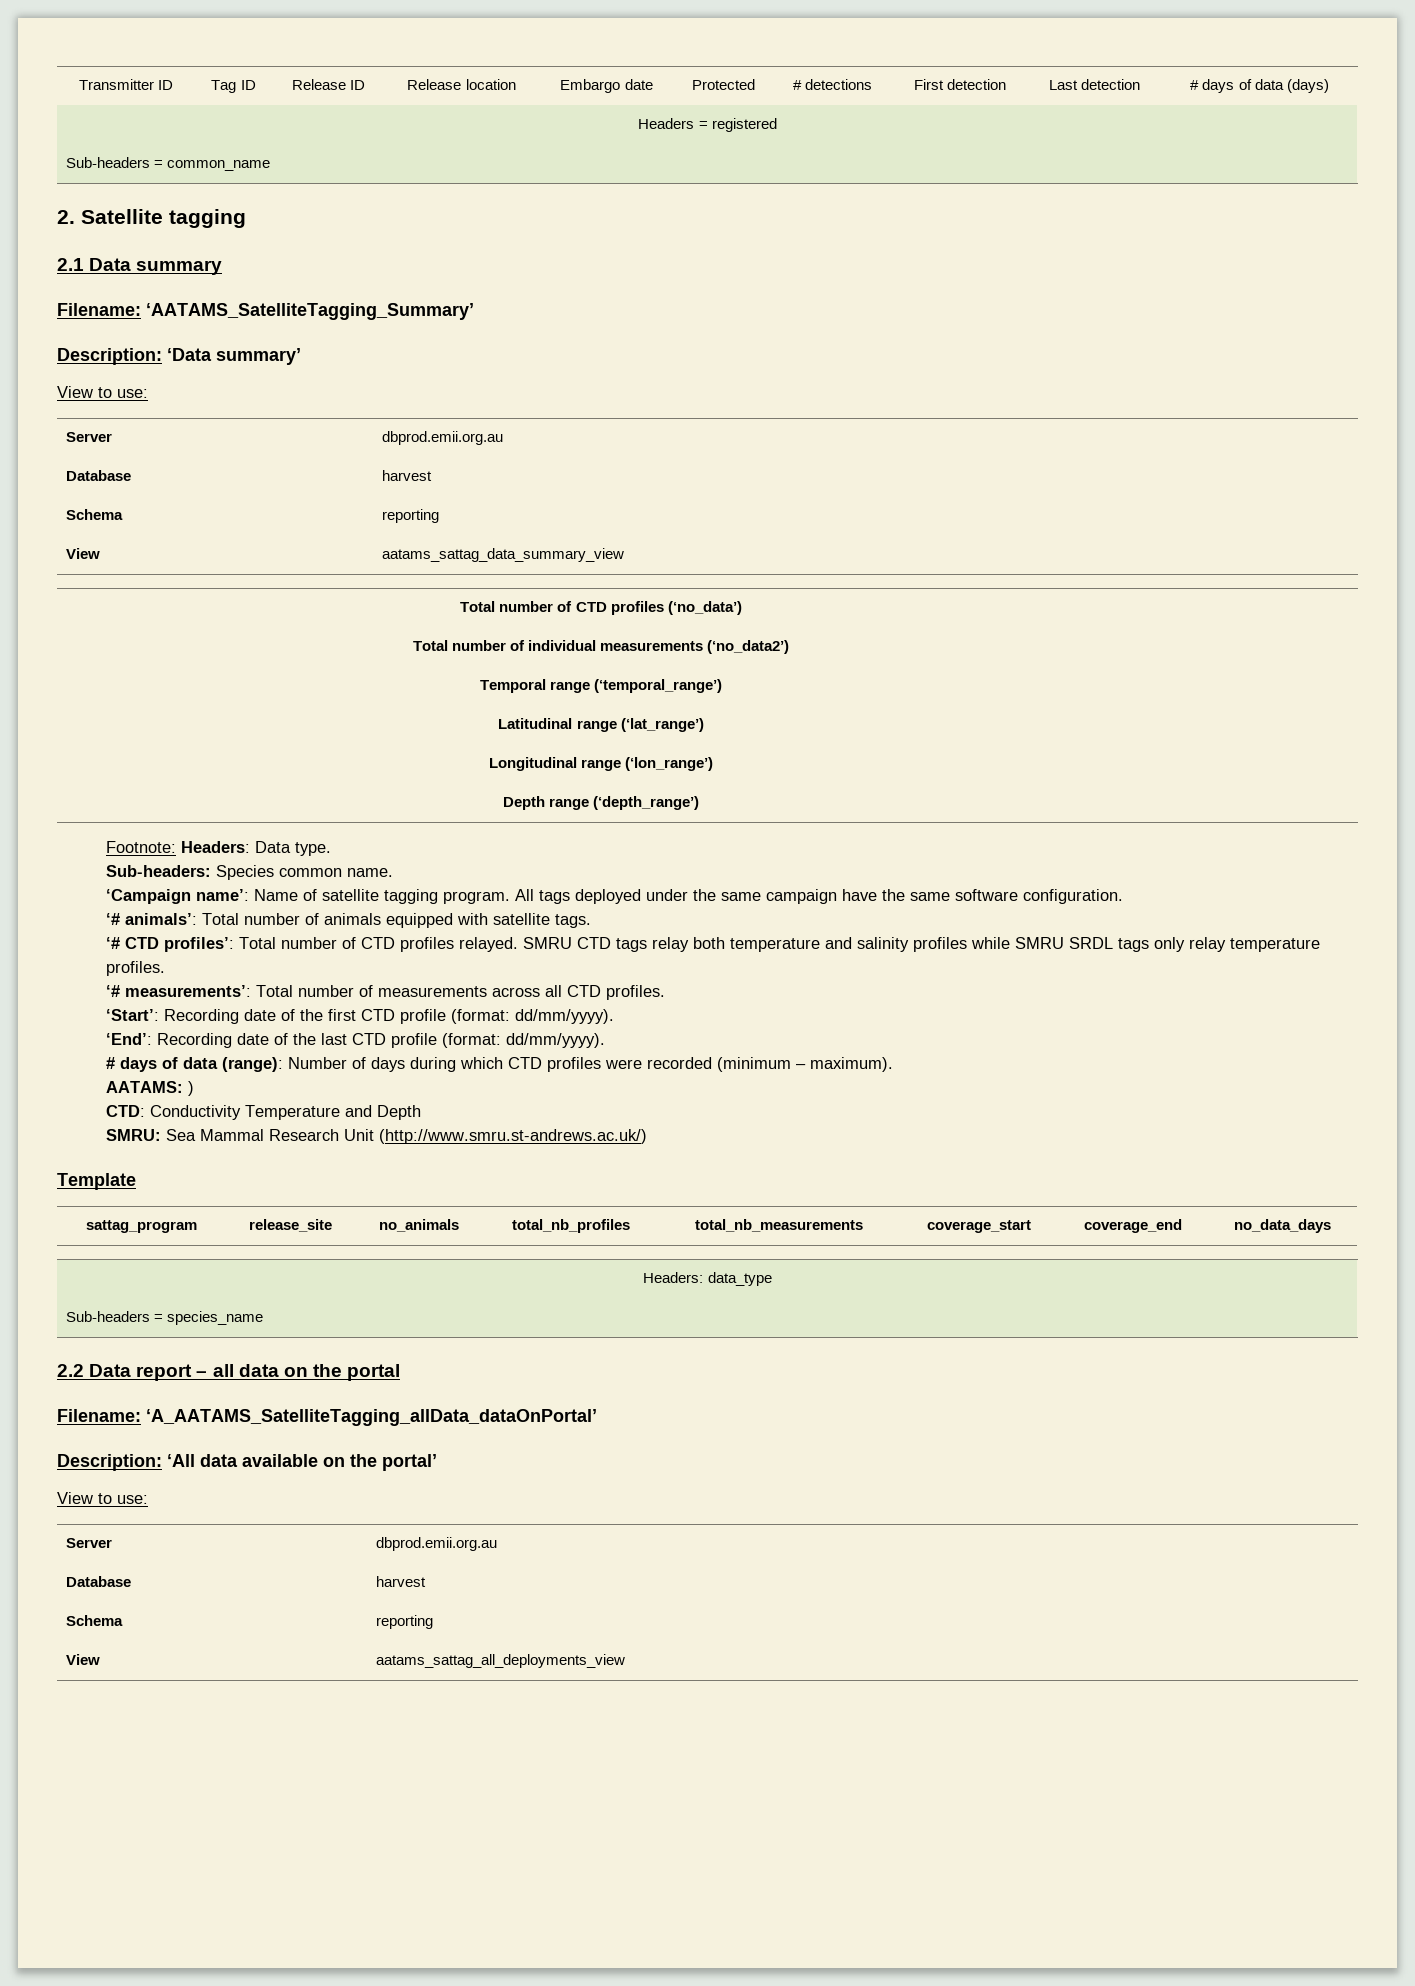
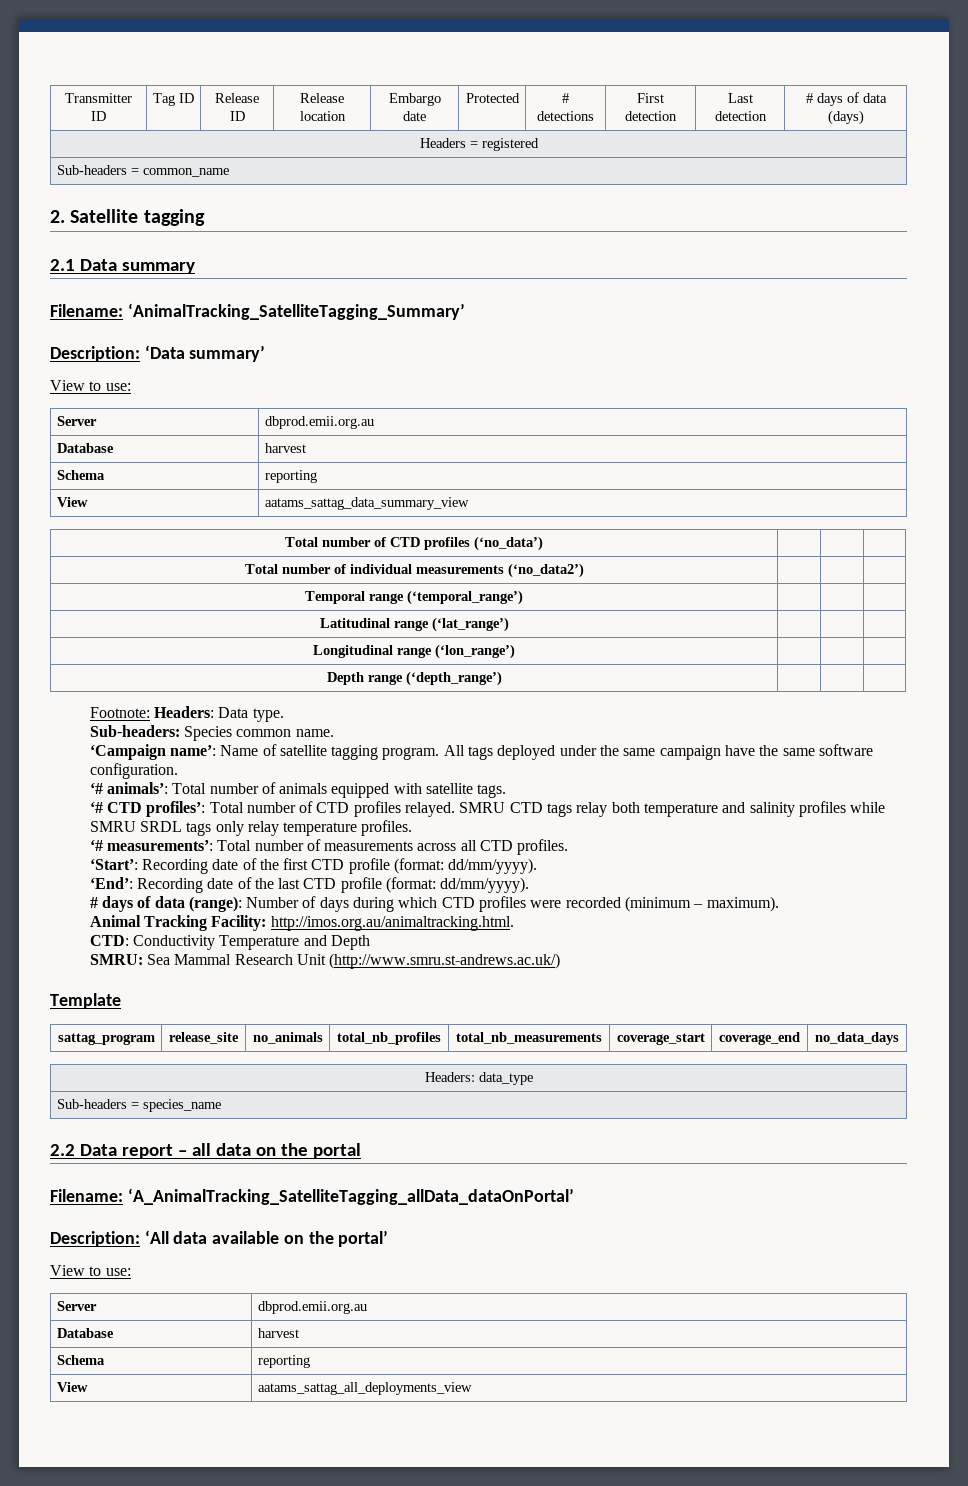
[146,303,474,320] ‘AATAMS_SatelliteTagging_Summary’ -> [127,303,465,320] ‘AnimalTracking_SatelliteTagging_Summary’
[105,1081,194,1096] AATAMS: ) -> [89,915,514,931] Animal Tracking Facility: http://imos.org.au/animaltracking.html.
[146,1409,597,1426] ‘A_AATAMS_SatelliteTagging_allData_dataOnPortal’ -> [127,1188,574,1205] ‘A_AnimalTracking_SatelliteTagging_allData_dataOnPortal’

